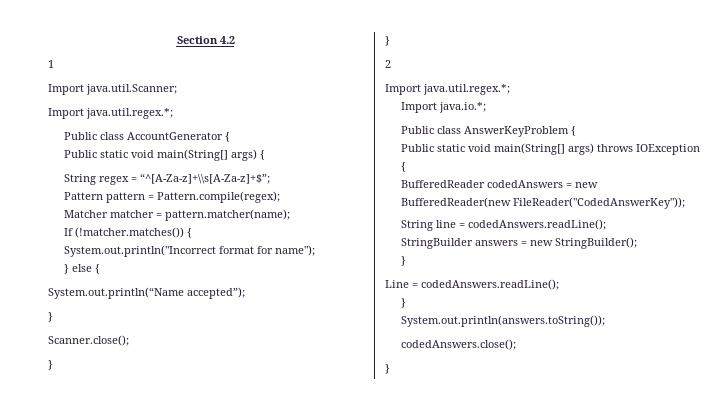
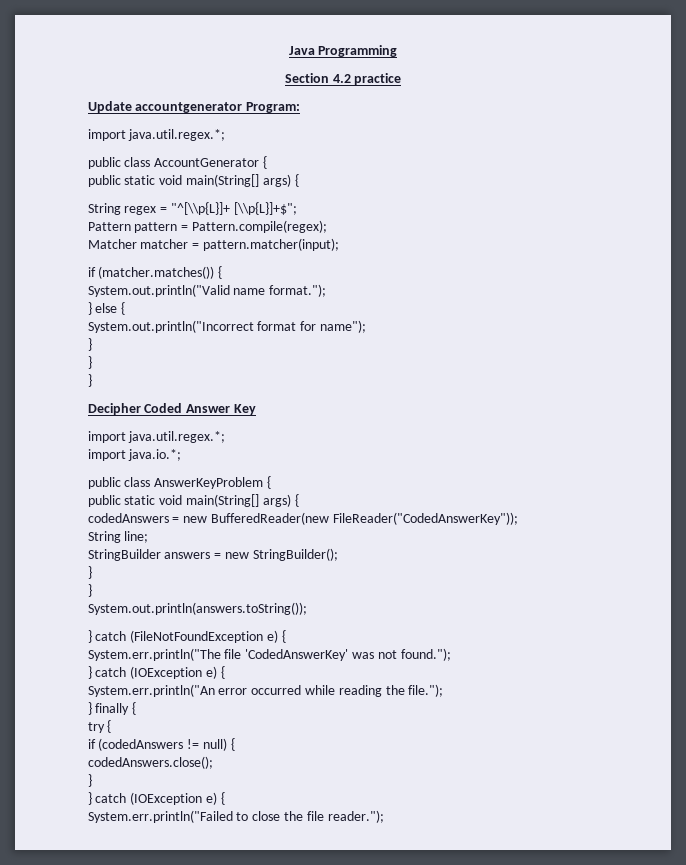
(176, 40) none -> [288,45,398,57] Java Programming //
[48,60,54,68] [48,84,177,95] [48,108,173,119] [63,132,97,140] // 1 // Import java.util.Scanner; // Import java.util.regex.*; // Public -> [354,73,402,85] [87,101,301,113] [87,129,226,141] [87,157,121,169] practice // Update accountgenerator Program: // import java.util.regex.*; // public
[63,150,97,158] Public -> [87,175,121,187] public
[139,173,270,184] “^[A-Za-z]+\\s[A-Za-z]+$”; -> [170,202,297,215] "^[\\p{L}]+ [\\p{L}]+$";
[164,209,290,221] [63,227,184,238] pattern.matcher(name); // If (!matcher.matches()) -> [202,238,339,251] [87,266,223,279] [87,284,327,297] [87,302,118,315] pattern.matcher(input); // if (matcher.matches()) { // System.out.println("Valid name format."); // } else
[71,264,100,274] [48,287,245,299] [48,312,53,322] [48,335,129,346] [48,360,53,370] [385,36,390,46] [385,60,391,68] [385,84,510,95] [400,102,437,113] else { // System.out.println(“Name accepted”); // } // Scanner.close(); // } // } // 2 // Import java.util.regex.*; // Import -> [87,356,92,369] [87,374,92,387] [87,403,256,415] [87,431,226,443] [87,449,126,461] // } // } // Decipher Coded Answer Key // import java.util.regex.*; // import
[400,126,434,134] Public -> [87,477,121,489] public
[400,143,700,155] [400,162,406,172] [400,180,485,188] Public static void main(String[] args) throws IOException { // BufferedReader -> [87,494,299,507] public static void main(String[] args) { //
[435,219,606,230] line = codedAnswers.readLine(); -> [124,531,149,543] line;
[385,279,559,290] // Line = codedAnswers.readLine(); -> (92, 572) none
[400,339,516,350] [385,364,390,374] codedAnswers.close(); // } -> [87,630,286,643] [87,648,451,661] [87,666,225,679] [87,684,444,697] [87,702,137,715] [87,720,112,733] [87,738,235,751] [87,756,213,769] [87,774,92,787] [87,792,225,805] [87,810,384,823] } catch (FileNotFoundException e) { // System.err.println("The file 'CodedAnswerKey' was not found."); // } catch (IOException e) { // System.err.println("An error occurred while reading the file."); // } finally { // try { // if (codedAnswers != null) { // codedAnswers.close(); // } // } catch (IOException e) { // System.err.println("Failed to close the file reader.");

